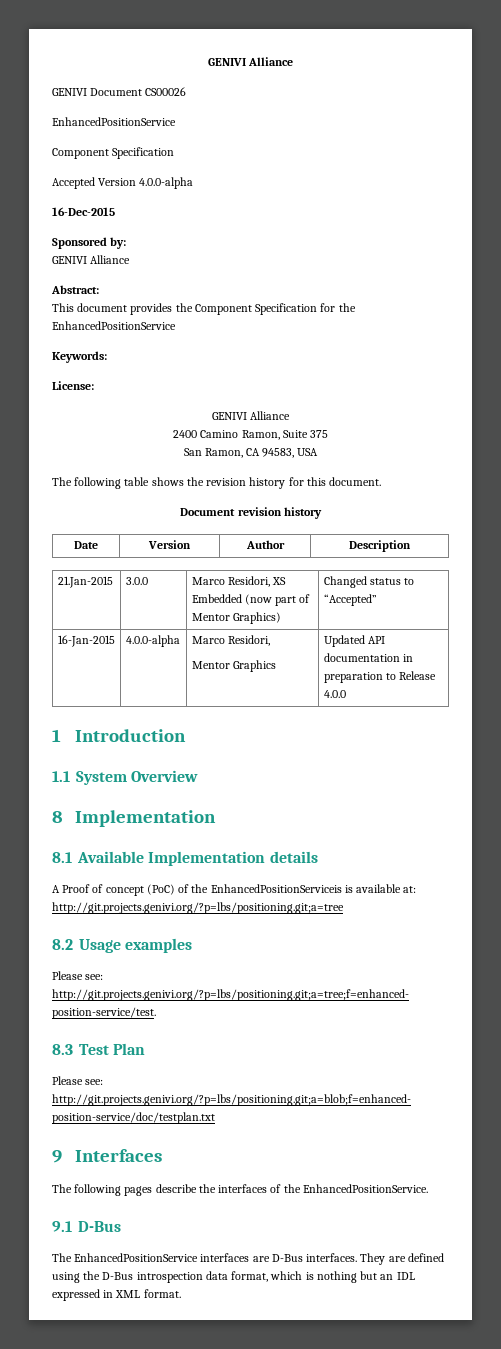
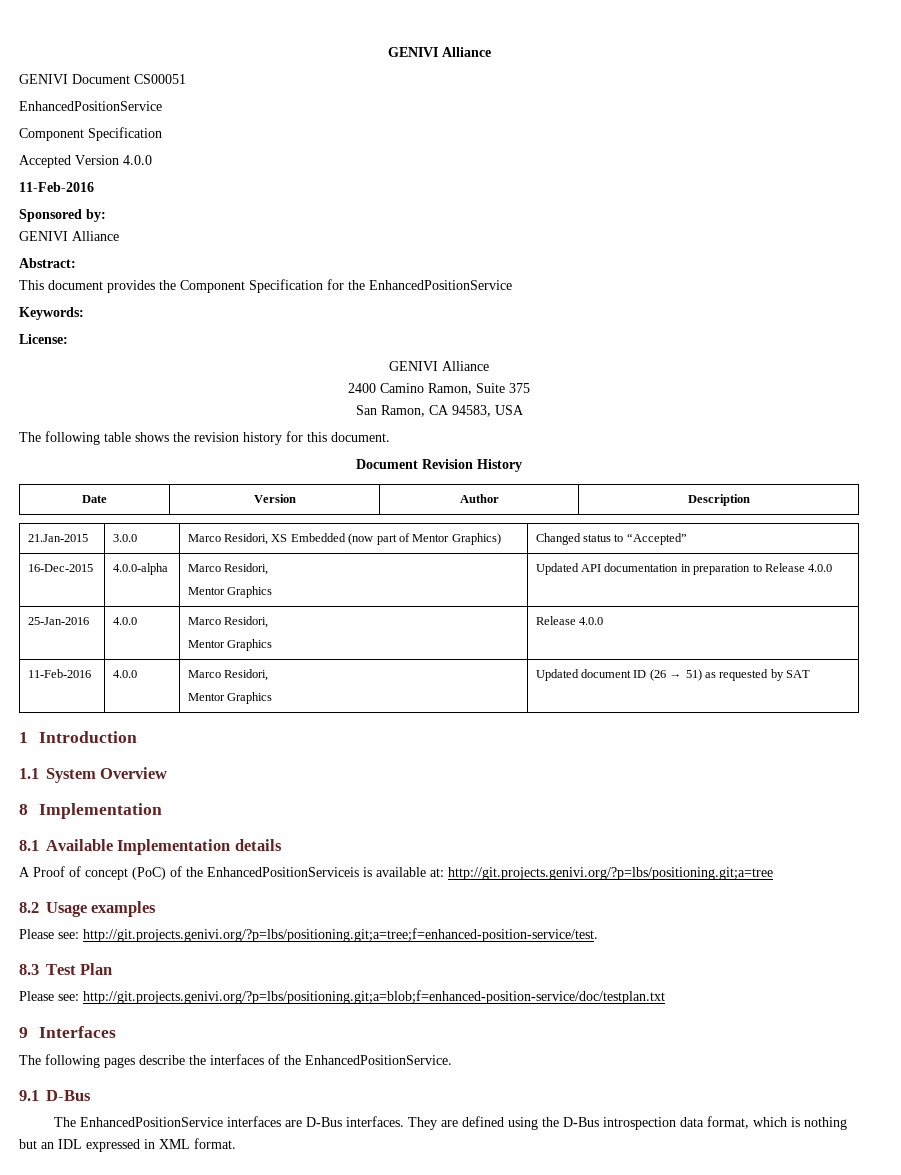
[145,87,187,96] CS00026 -> [134,74,186,84] CS00051
[139,177,194,189] [52,207,115,216] 4.0.0-alpha // 16-Dec-2015 -> [123,155,152,165] [19,182,94,192] 4.0.0 // 11-Feb-2016
[237,507,322,519] revision history -> [422,459,522,472] Revision History
[57,635,115,647] 16-Jan-2015 -> [27,564,93,572] 16-Dec-2015
(346, 694) none -> [27,617,89,625] [112,617,137,625] [187,616,269,628] [187,639,273,651] [535,616,604,625] [27,669,91,678] [112,670,137,678] [187,669,269,681] [187,692,273,704] [535,669,811,681] // 25-Jan-2016 | 4.0.0 | Marco Residori, // Mentor Graphics | Release 4.0.0 // 11-Feb-2016 | 4.0.0 | Marco Residori, // Mentor Graphics | Updated document ID (26 → 51) as requested by SAT

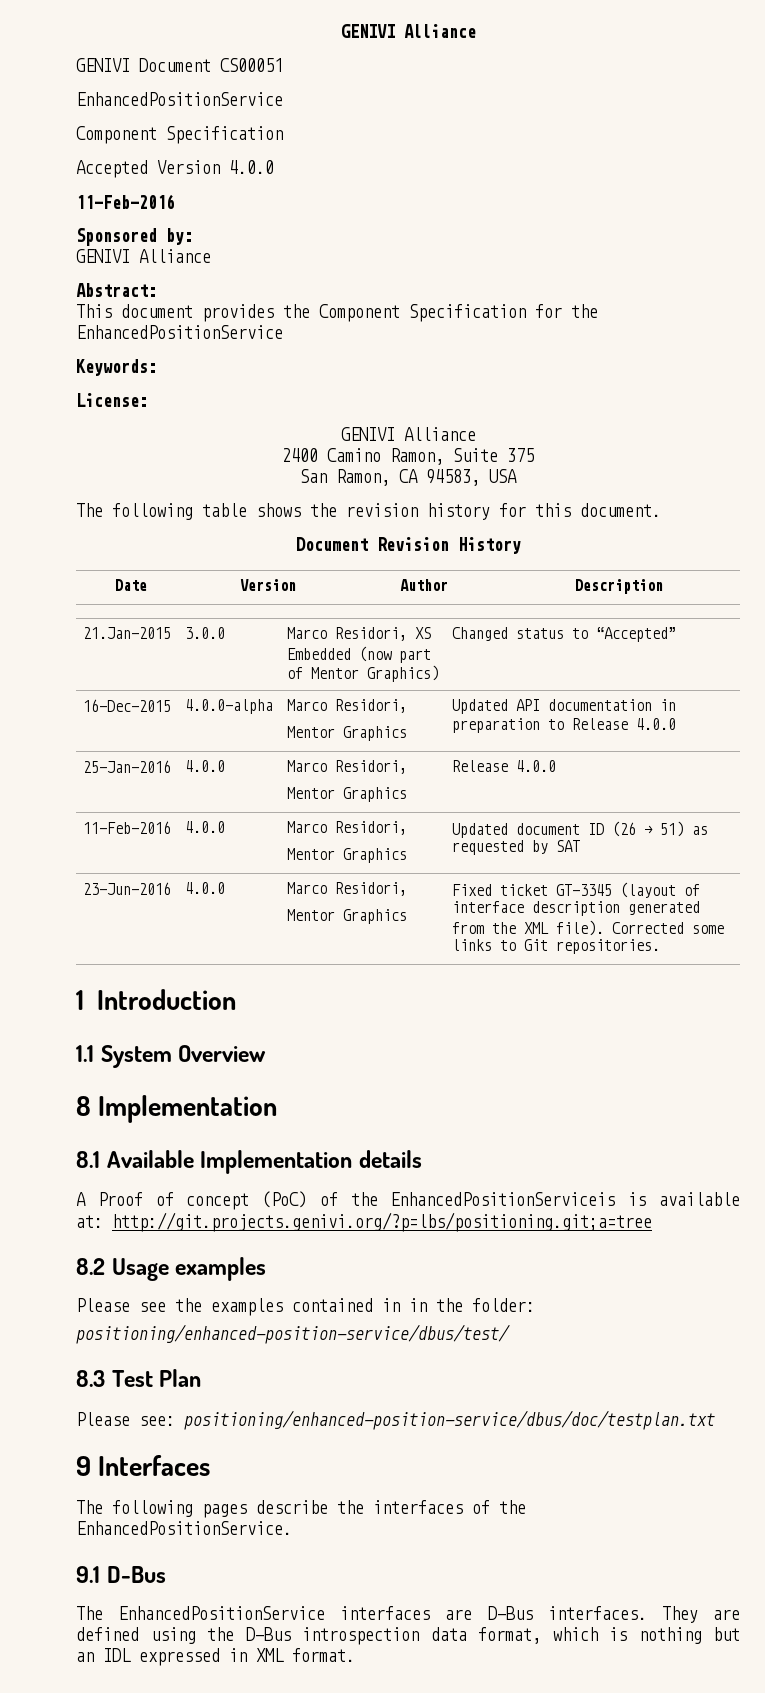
(811, 674) none -> [82,882,171,895] [184,882,225,894] [286,882,407,896] [286,909,407,924] [451,882,700,898] [451,901,700,916] [451,920,724,936] [451,939,660,954] // 23-Jun-2016 | 4.0.0 | Marco Residori, // Mentor Graphics | Fixed ticket GT-3345 (layout of interface description generated from the XML file). Corrected some links to Git repositories.
[58,928,598,942] see: http://git.projects.genivi.org/?p=lbs/positioning.git;a=tree;f=enhanced-position-service/test. -> [139,1298,535,1316] [76,1324,510,1344] see the examples contained in in the folder: // positioning/enhanced-position-service/dbus/test/
[83,990,665,1004] http://git.projects.genivi.org/?p=lbs/positioning.git;a=blob;f=enhanced-position-service/doc/testplan.txt -> [184,1410,715,1430] positioning/enhanced-position-service/dbus/doc/testplan.txt

